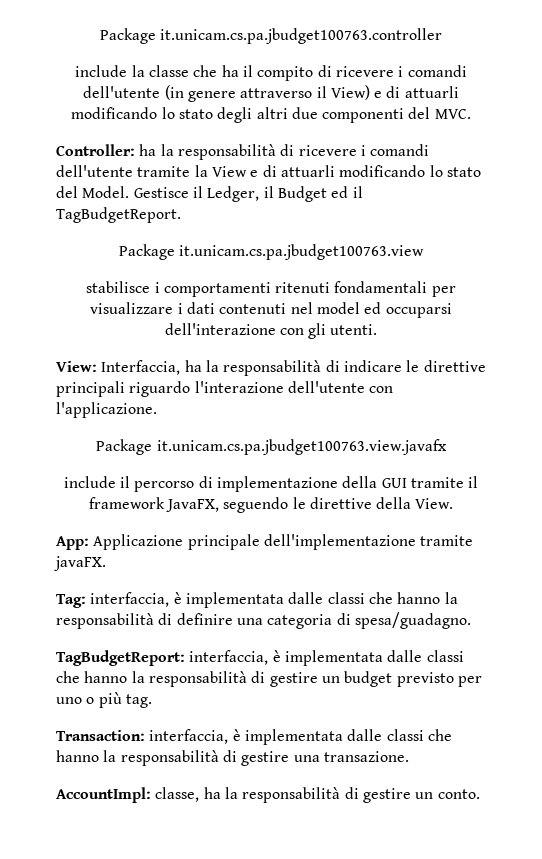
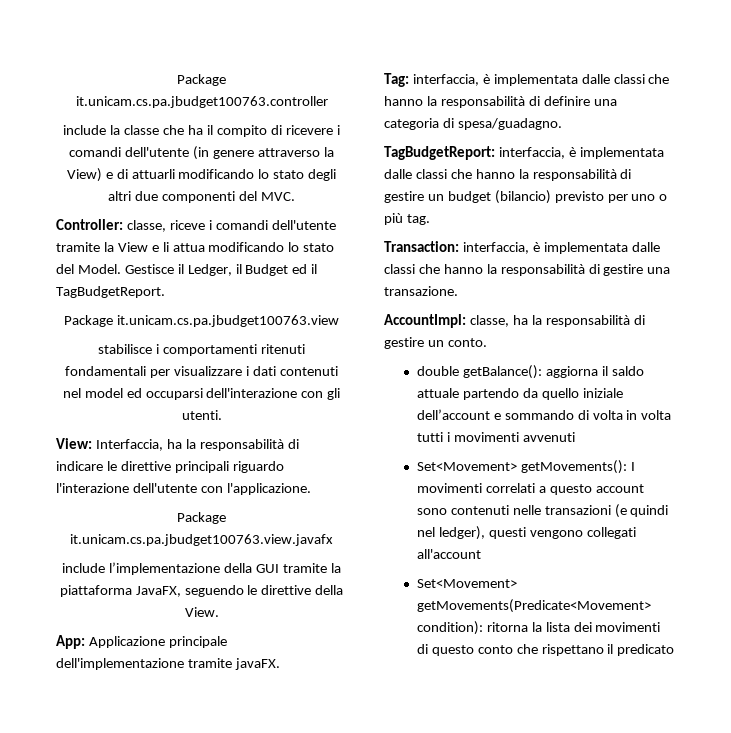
[316,86,327,98] il -> [323,147,334,157] la
[139,144,357,160] ha la responsabilità di ricevere -> [126,220,205,232] classe, riceve
[262,165,335,177] di attuarli -> [162,242,205,252] li attua
[120,476,338,492] il percorso di implementazione -> [109,562,221,575] l’implementazione
[468,476,479,488] [88,497,165,509] il framework -> [330,563,341,573] [59,585,132,597] la piattaforma
(393, 679) none -> [494,190,551,204] (bilancio)
(480, 794) none -> [416,365,644,379] [416,388,623,400] [416,409,672,420] [416,432,575,442] [416,460,635,474] [416,483,644,495] [416,504,669,518] [416,526,636,540] [416,549,481,559] [416,579,517,588] [416,599,651,613] [416,621,661,635] [416,644,675,656] // double getBalance(): aggiorna il saldo attuale partendo da quello iniziale dell’account e sommando di volta in volta tutti i movimenti avvenuti // Set<Movement> getMovements(): I movimenti correlati a questo account sono contenuti nelle transazioni (e quindi nel ledger), questi vengono collegati all'account // Set<Movement> getMovements(Predicate<Movement> condition): ritorna la lista dei movimenti di questo conto che rispettano il predicato

